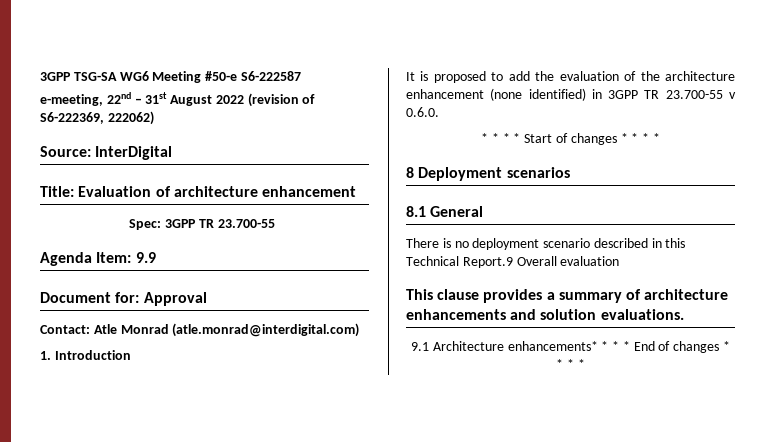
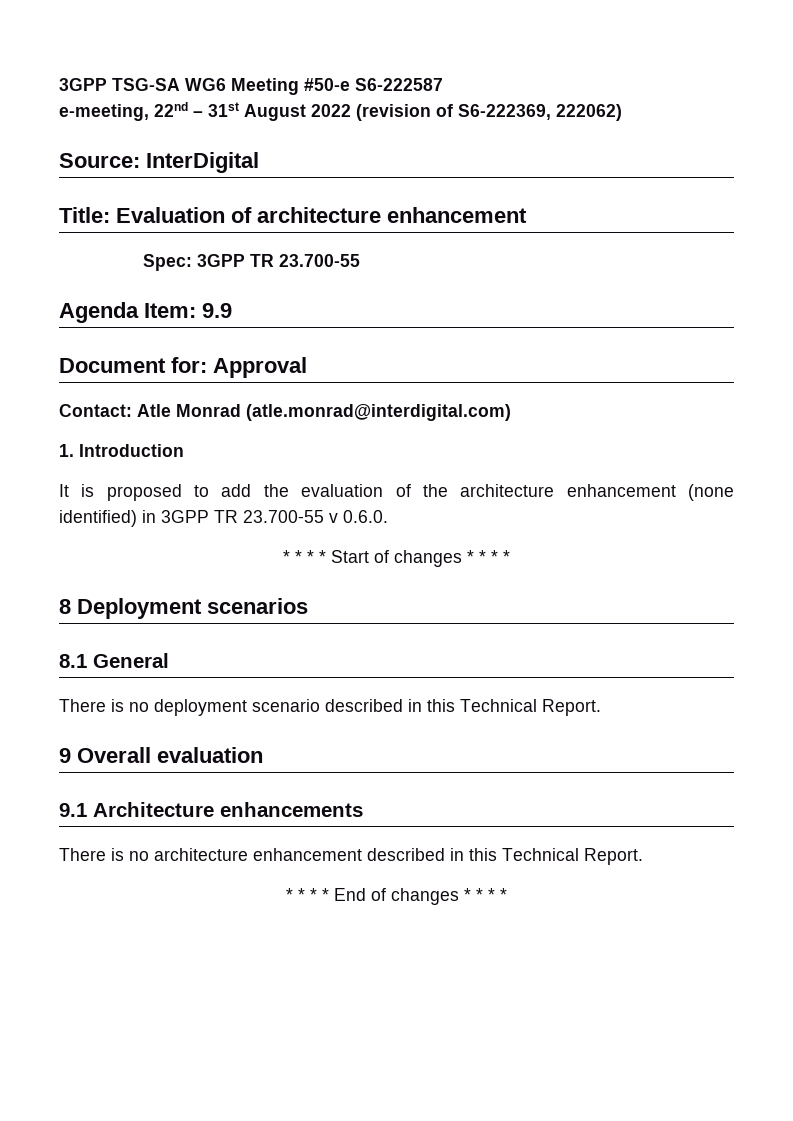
[462,257,513,268] Report.9 -> [542,699,601,716] [59,748,71,763] Report. // 9
[406,289,729,303] [406,309,684,320] [410,341,598,351] This clause provides a summary of architecture enhancements and solution evaluations. // 9.1 Architecture enhancements* -> [59,802,363,817] [59,848,643,865] [286,888,293,901] 9.1 Architecture enhancements // There is no architecture enhancement described in this Technical Report. // *

